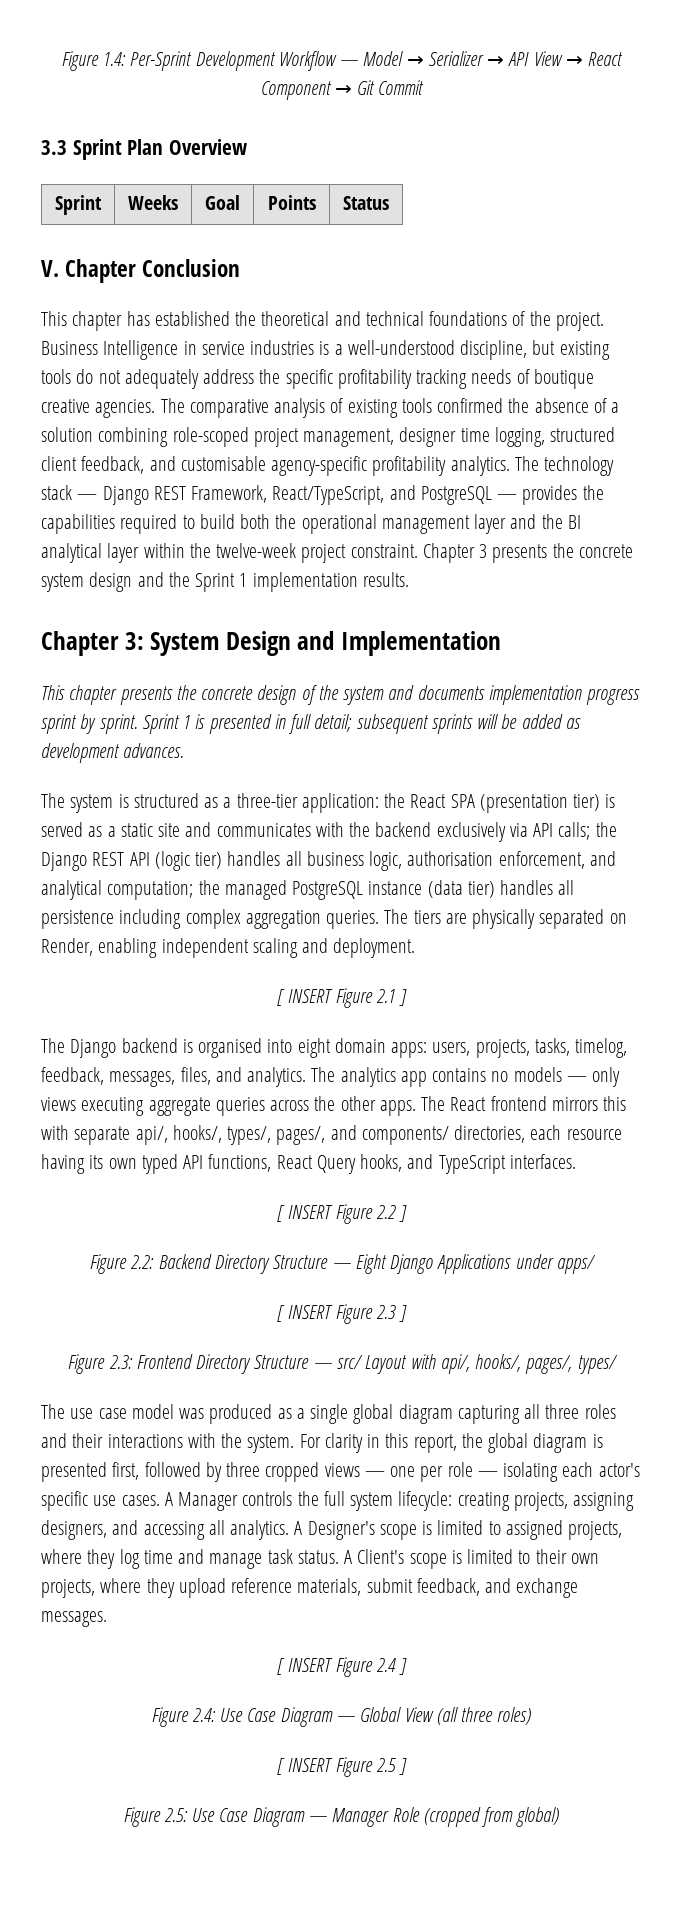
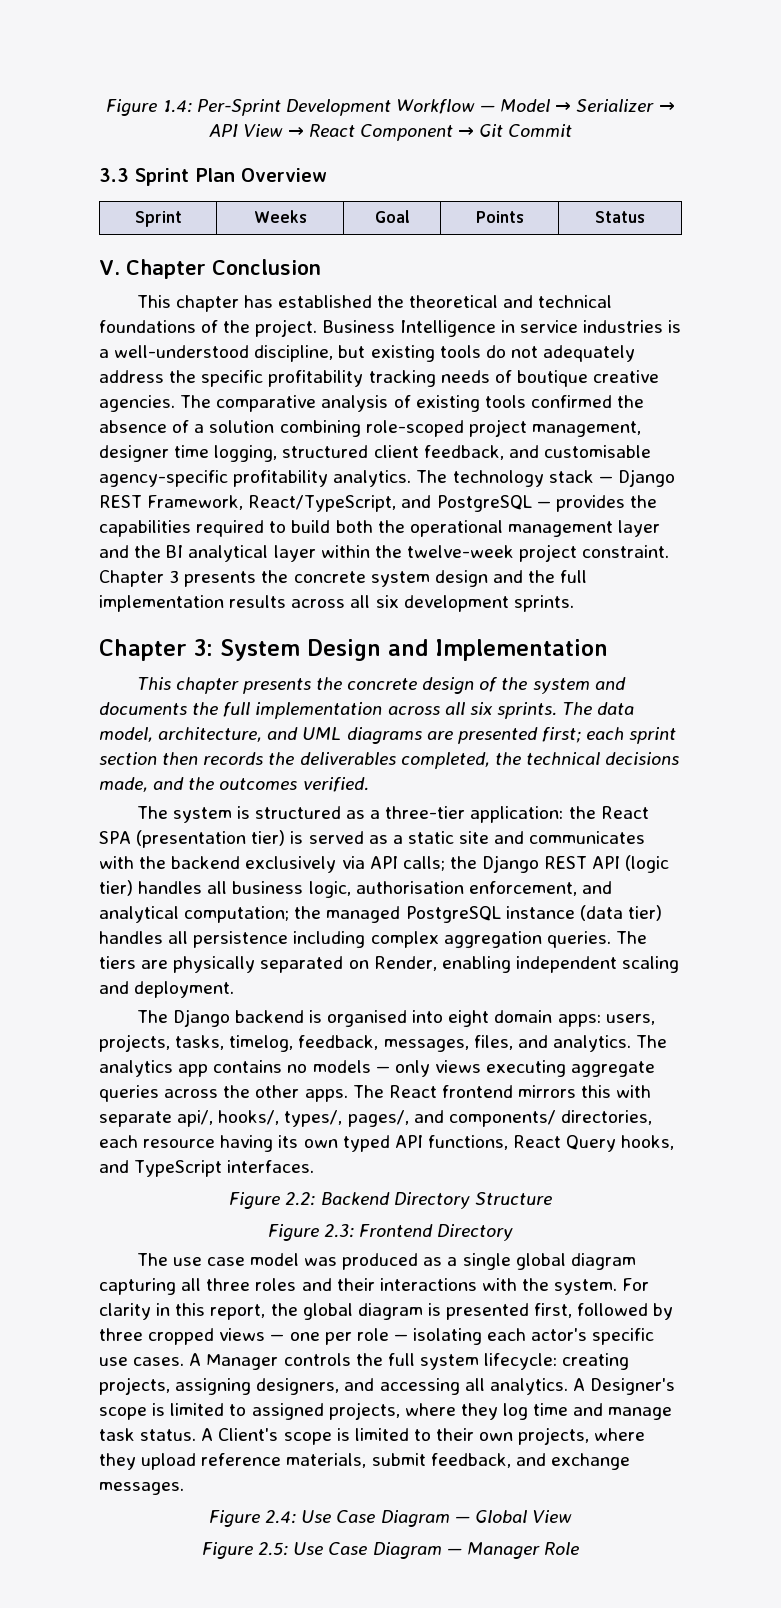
[195,572,409,592] Sprint 1 implementation results. -> [560,570,588,583] [99,595,574,612] full implementation results across all six development sprints.
[488,685,641,705] [41,714,581,734] [41,743,185,763] implementation progress sprint by sprint. Sprint 1 is presented in full detail; subsequent sprints will be added as development advances. -> [192,702,635,719] [99,727,677,744] [99,752,680,769] [99,777,369,792] the full implementation across all six sprints. The data model, architecture, and UML diagrams are presented first; each sprint section then records the deliverables completed, the technical decisions made, and the outcomes verified.
[276,988,408,1008] // [ INSERT Figure 2.1 ] -> (235, 989) none
[276,1204,408,1224] // [ INSERT Figure 2.2 ] -> (315, 1166) none
[332,1254,596,1274] [276,1304,408,1324] [68,1354,618,1374] — Eight Django Applications under apps/ // [ INSERT Figure 2.3 ] // Figure 2.3: Frontend Directory Structure — src/ Layout with api/, hooks/, pages/, types/ -> [267,1224,514,1241] // Figure 2.3: Frontend Directory
[276,1657,408,1677] // [ INSERT Figure 2.4 ] -> (184, 1488) none
[436,1707,532,1725] [276,1757,408,1777] (all three roles) // [ INSERT Figure 2.5 ] -> (572, 1516) none
[423,1807,560,1827] (cropped from global) -> (579, 1548) none

